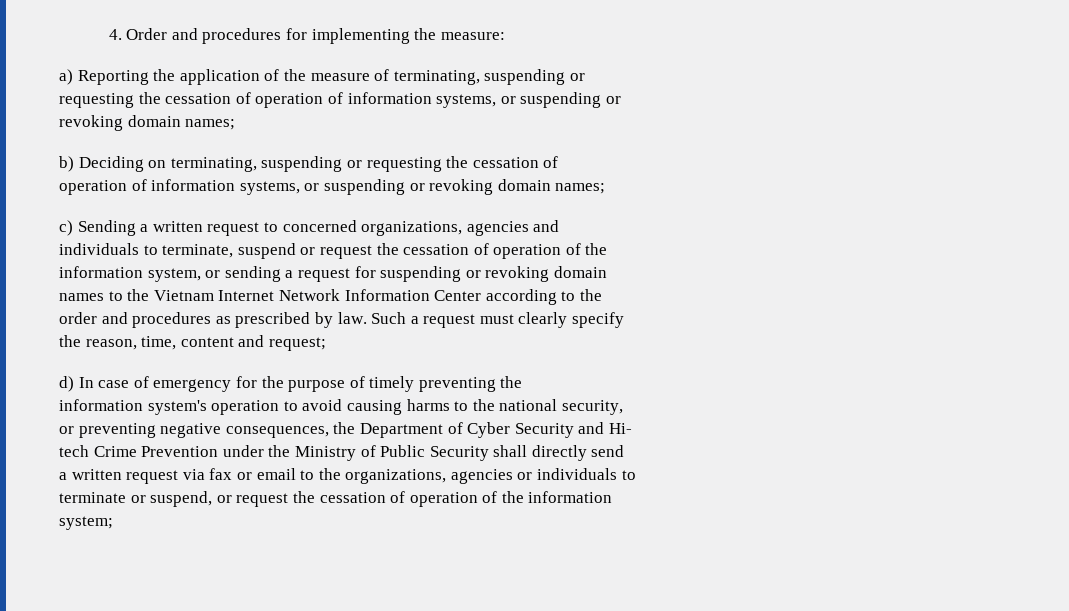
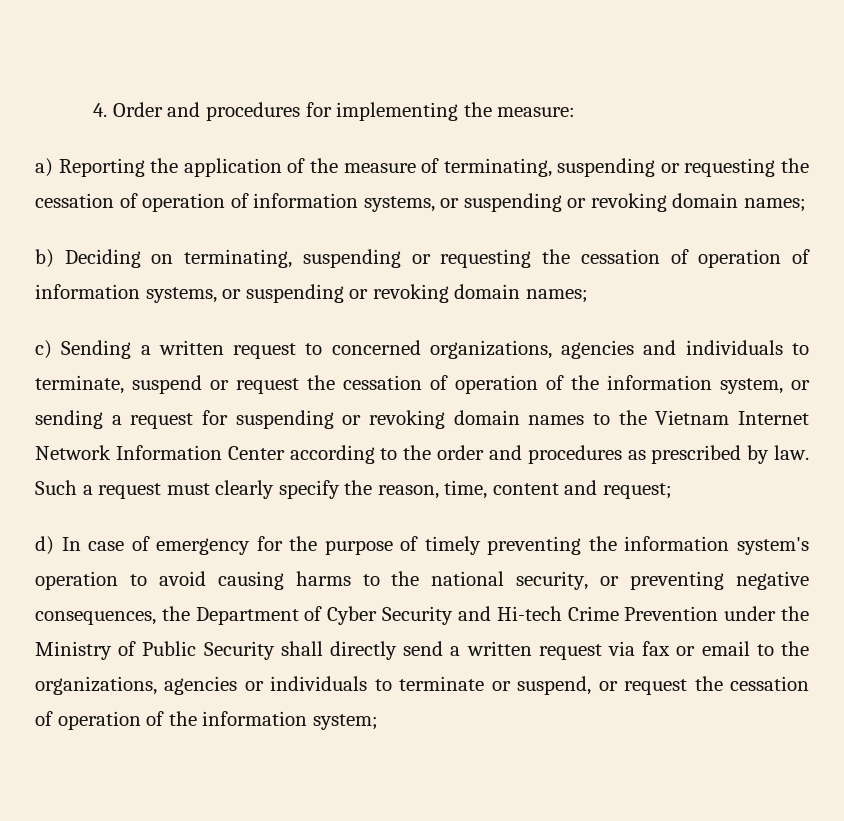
(585, 77) // -> (680, 168) none
(621, 100) // -> (587, 203) none
(559, 162) // -> (689, 256) none
(560, 226) // -> (677, 347) none
(608, 249) // -> (599, 382) none
(607, 272) // -> (520, 417) none
(602, 295) // -> (432, 452) none
(625, 320) // -> (340, 489) none
(523, 382) // -> (617, 543) none
(623, 407) // -> (589, 580) none
[608,423,632,434] [59,445,89,457] Hi- // tech -> [496,606,562,621] Hi-tech
(625, 451) // -> (444, 648) none
(636, 475) // -> (392, 685) none
(613, 497) // -> (308, 718) none

